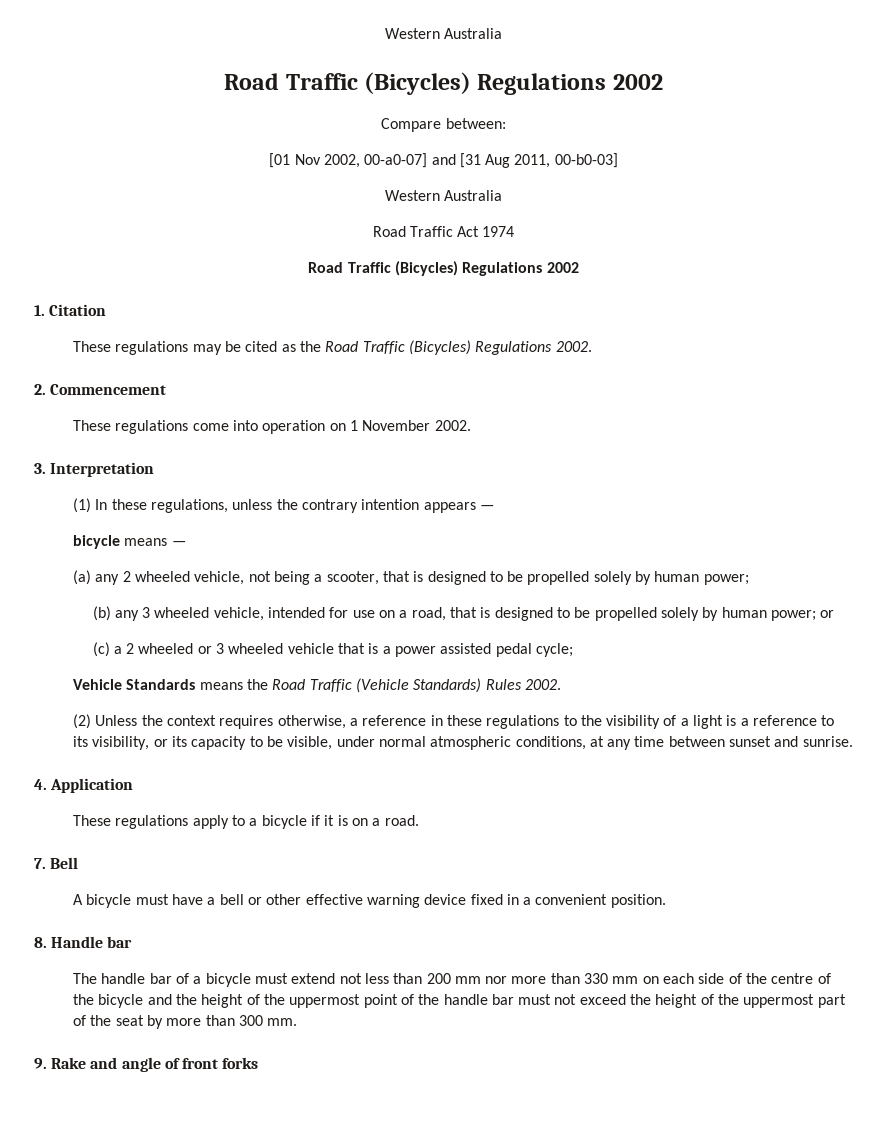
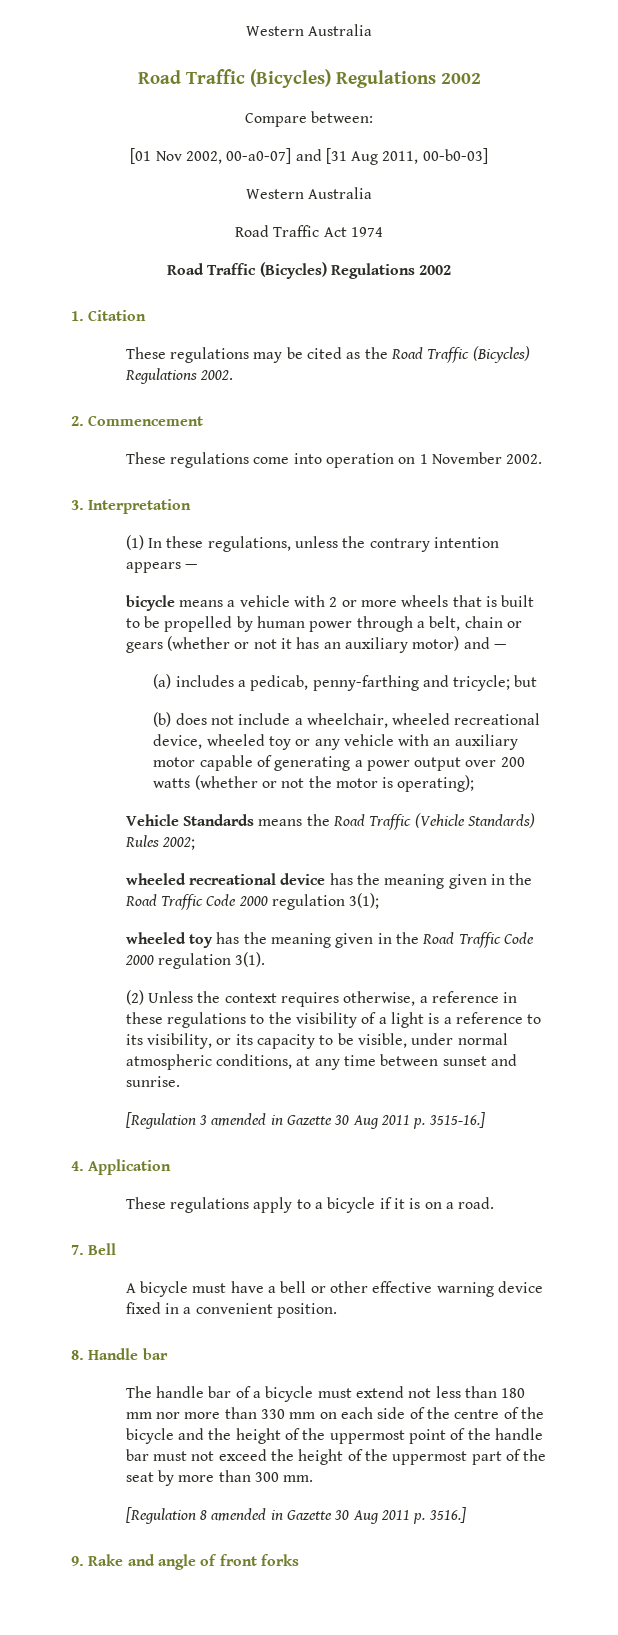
[171,541,186,546] [73,570,749,585] [92,606,835,621] [92,642,573,657] — // (a) any 2 wheeled vehicle, not being a scooter, that is designed to be propelled solely by human power; // (b) any 3 wheeled vehicle, intended for use on a road, that is designed to be propelled solely by human power; or // (c) a 2 wheeled or 3 wheeled vehicle that is a power assisted pedal cycle; -> [227,595,535,607] [125,616,523,632] [125,636,507,653] [153,674,538,691] [153,712,541,728] [153,734,518,750] [153,755,525,771] [153,775,475,792] a vehicle with 2 or more wheels that is built to be propelled by human power through a belt, chain or gears (whether or not it has an auxiliary motor) and — // (a) includes a pedicab, penny-farthing and tricycle; but // (b) does not include a wheelchair, wheeled recreational device, wheeled toy or any vehicle with an auxiliary motor capable of generating a power output over 200 watts (whether or not the motor is operating);
[524,679,561,690] 2002. -> [162,837,196,850] [125,873,533,889] [124,893,380,910] [125,932,535,948] [124,952,266,969] 2002; // wheeled recreational device has the meaning given in the Road Traffic Code 2000 regulation 3(1); // wheeled toy has the meaning given in the Road Traffic Code 2000 regulation 3(1).
(853, 741) none -> [125,1112,485,1129] // [Regulation 3 amended in Gazette 30 Aug 2011 p. 3515-16.]
[426,973,451,984] 200 -> [501,1388,526,1398] 180
(298, 1022) none -> [125,1507,466,1524] // [Regulation 8 amended in Gazette 30 Aug 2011 p. 3516.]

